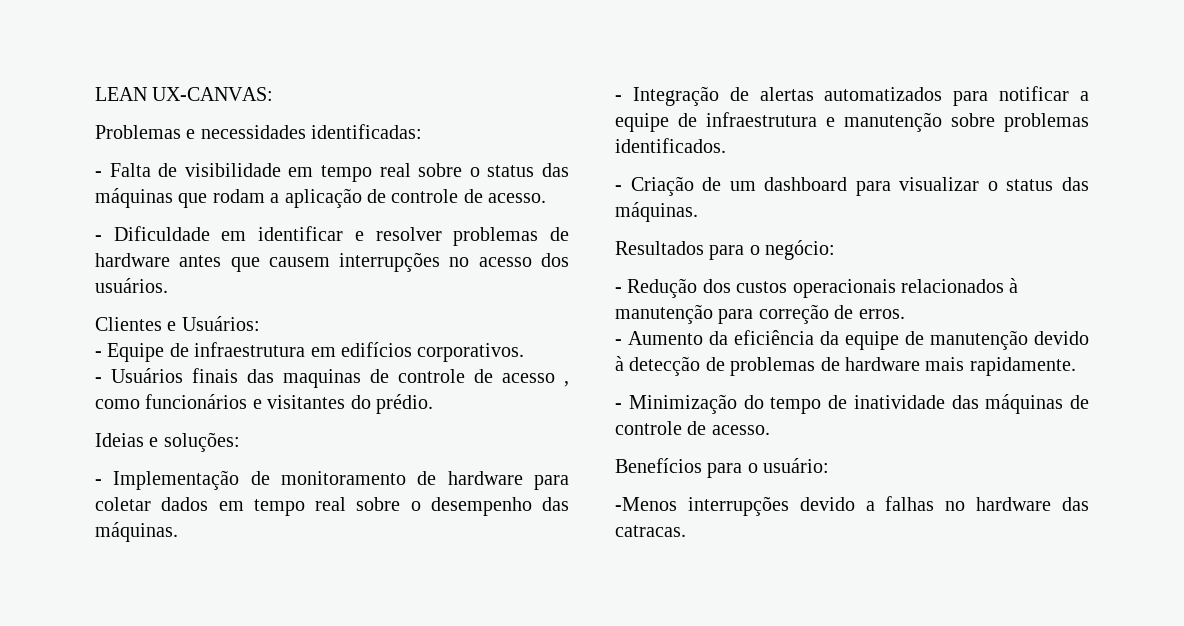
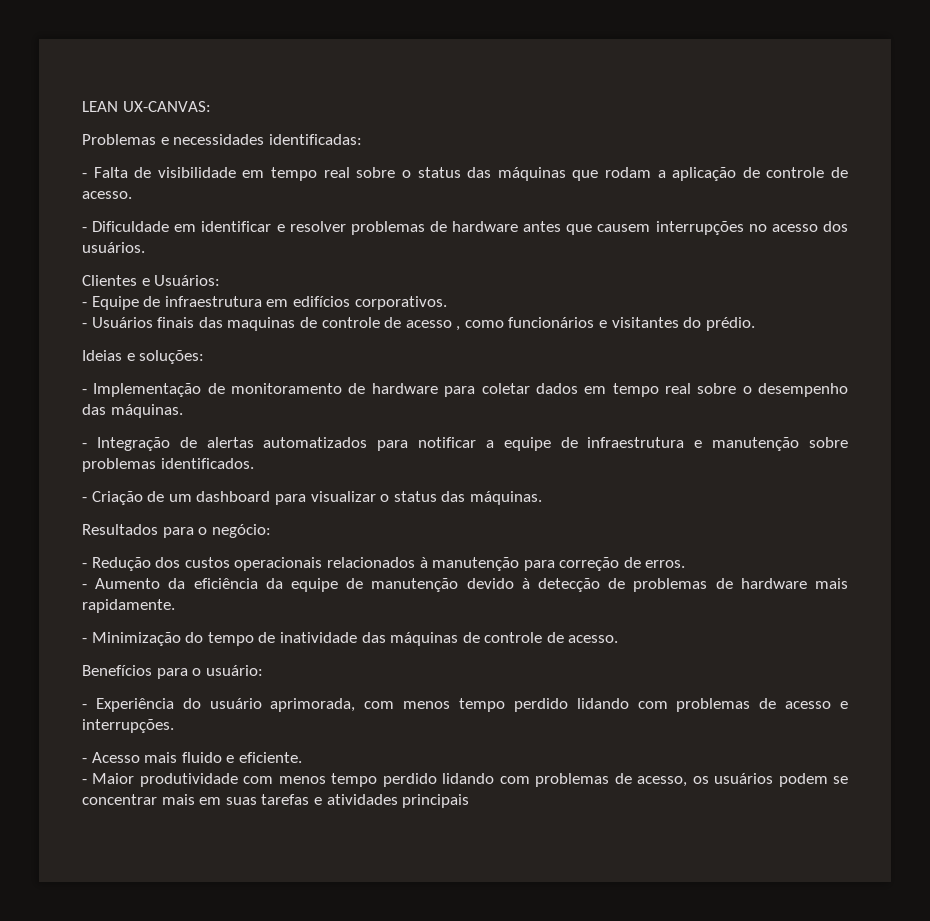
[615,496,1089,516] [615,525,686,537] -Menos interrupções devido a falhas no hardware das catracas. -> [82,698,848,712] [82,719,174,733] [82,752,302,763] [82,773,849,787] [82,794,470,808] - Experiência do usuário aprimorada, com menos tempo perdido lidando com problemas de acesso e interrupções. // - Acesso mais fluido e eficiente. // - Maior produtividade com menos tempo perdido lidando com problemas de acesso, os usuários podem se concentrar mais em suas tarefas e atividades principais

